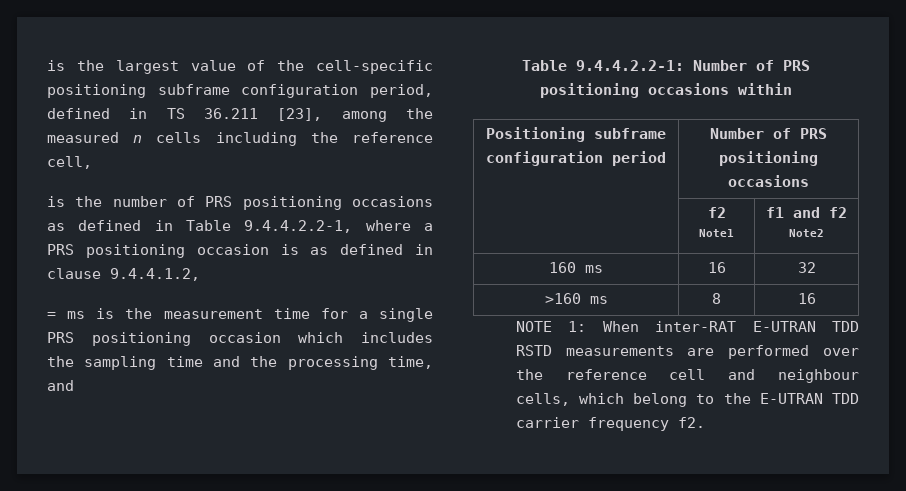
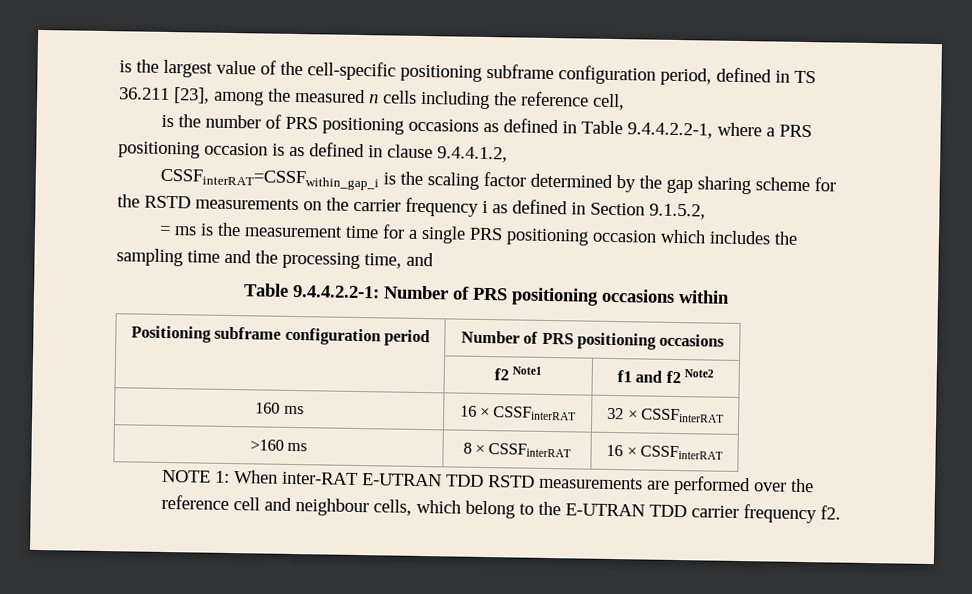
(200, 274) none -> [159,168,836,195] [117,194,706,220] // CSSFinterRAT=CSSFwithin_gap_i is the scaling factor determined by the gap sharing scheme for the RSTD measurements on the carrier frequency i as defined in Section 9.1.5.2,
(726, 267) none -> [480,406,577,421] × CSSFinterRAT
(816, 267) none -> [627,408,724,423] × CSSFinterRAT
[797,293,816,304] | 16 -> [475,443,572,458] [606,444,723,460] × CSSFinterRAT | 16 × CSSFinterRAT

